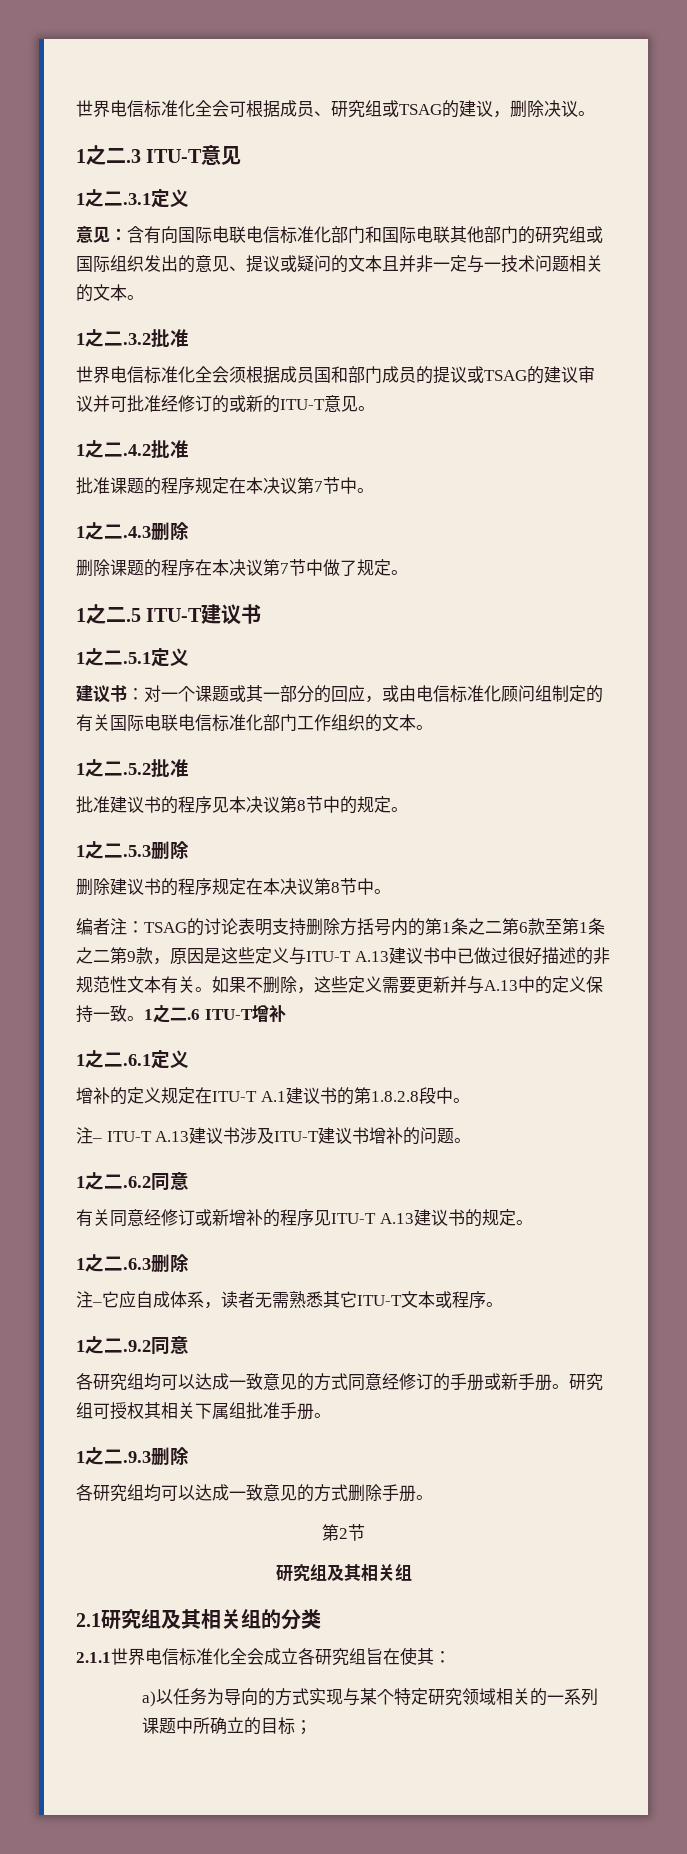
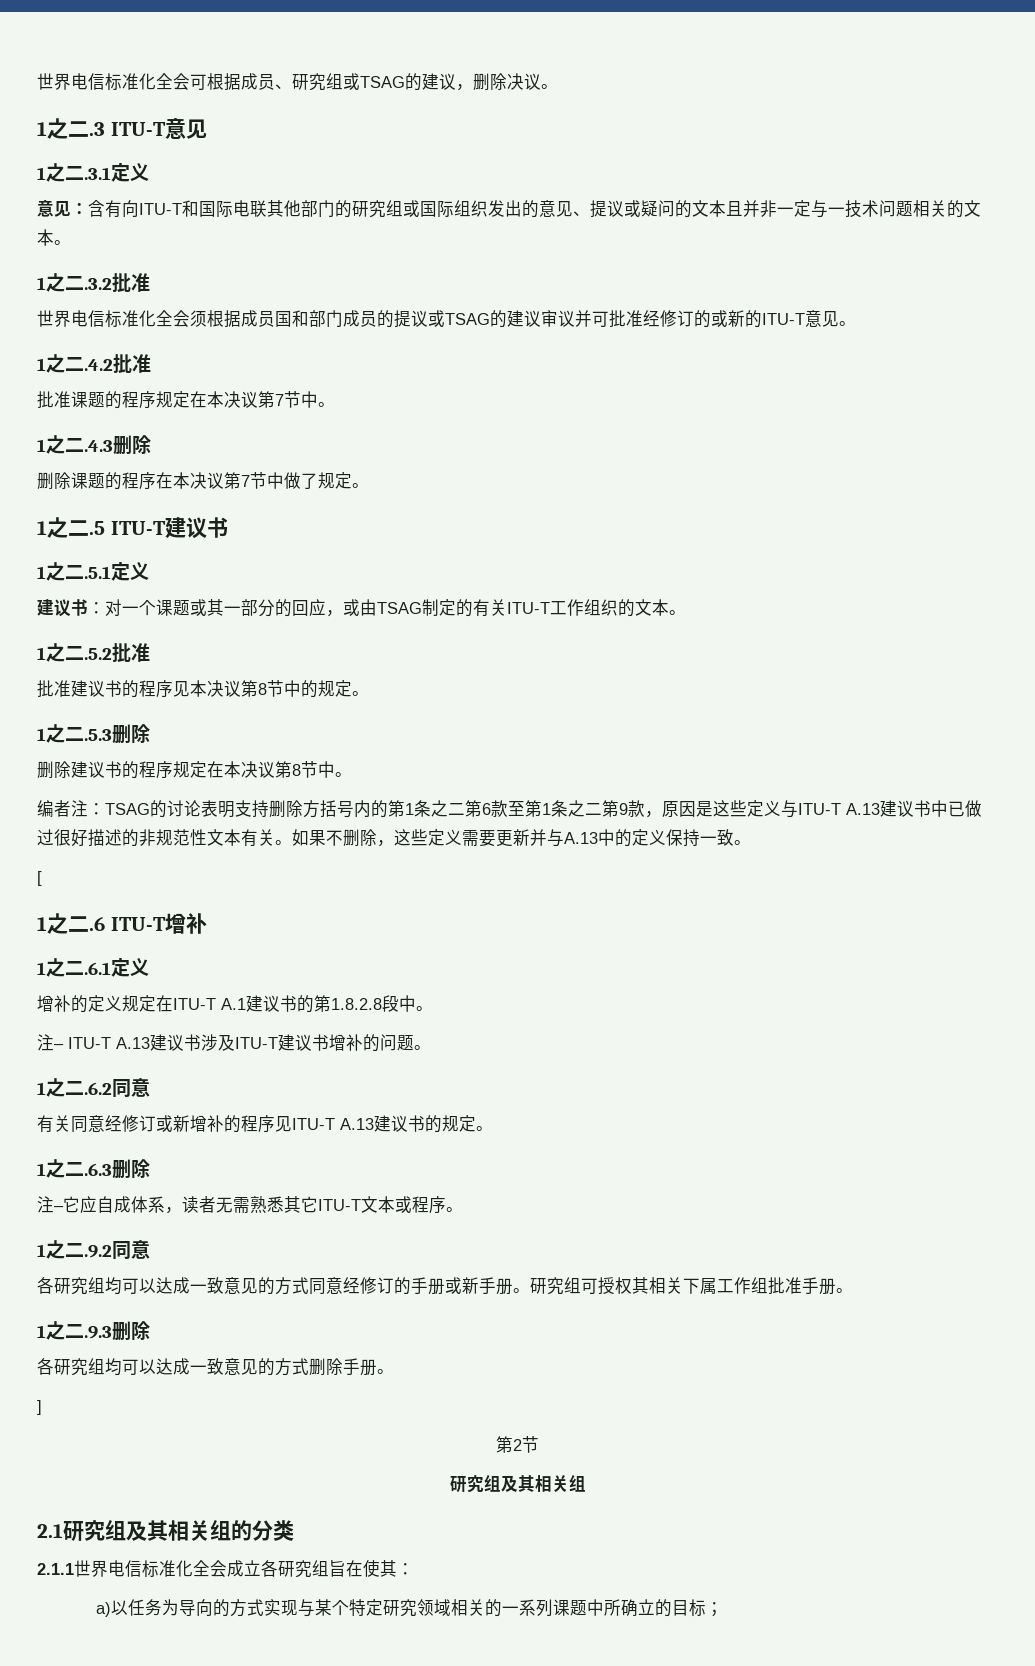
[178,226,365,244] 国际电联电信标准化部门 -> [139,203,182,215] ITU-T
[416,685,603,703] [76,714,297,732] 电信标准化顾问组制定的有关国际电联电信标准化部门 -> [377,599,550,617] TSAG制定的有关ITU-T
(144, 1018) none -> [37,871,42,886] // [ //
(229, 1411) none -> [717,1277,751,1294] 工作
(433, 1497) none -> [37,1400,42,1415] // ]

